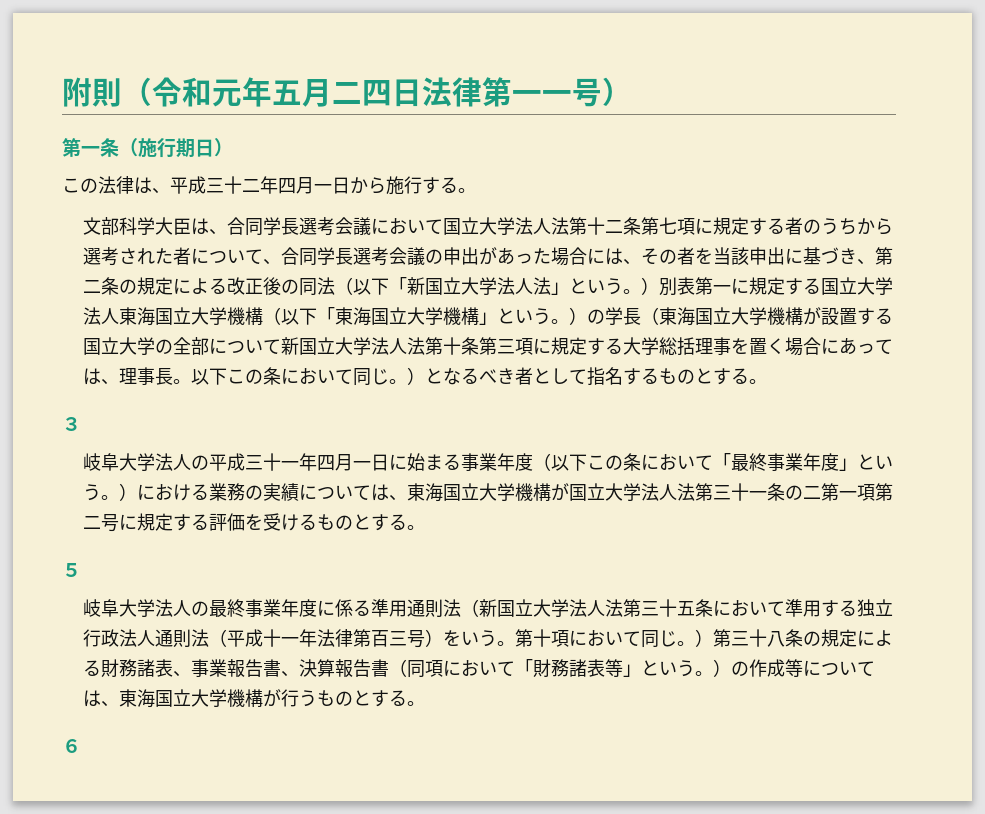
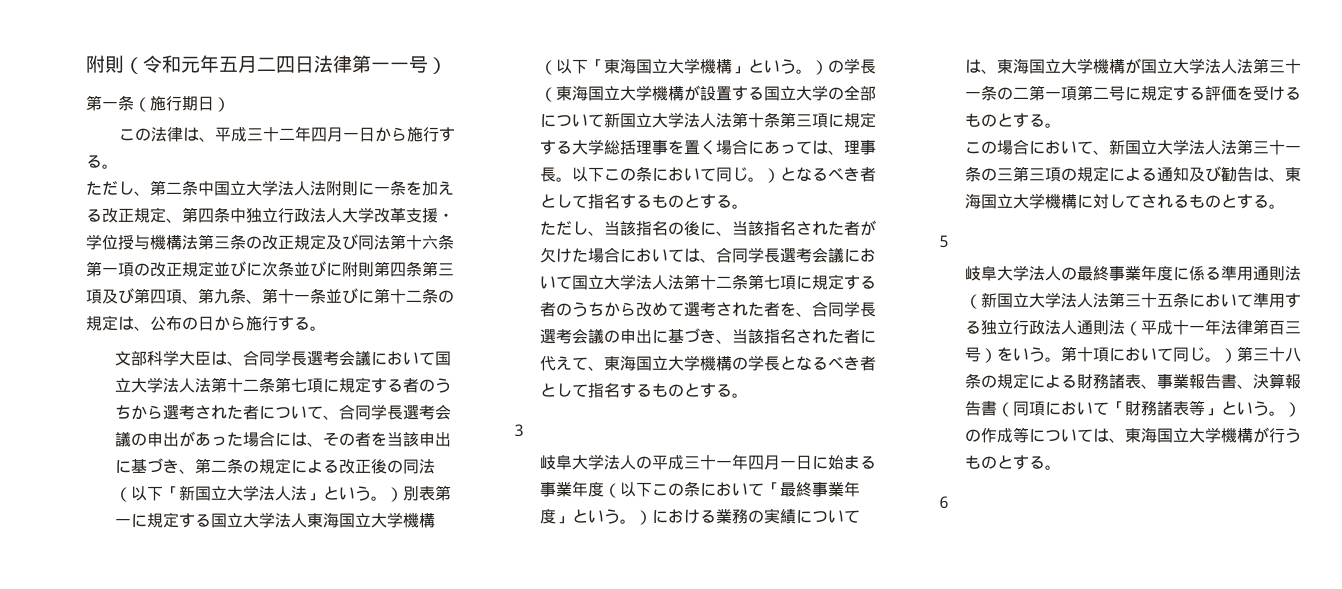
(476, 190) none -> [86,180,454,196] [86,207,454,223] [86,234,454,250] [86,261,454,277] [86,288,454,304] [86,315,326,331] // ただし、第二条中国立大学法人法附則に一条を加える改正規定、第四条中独立行政法人大学改革支援・学位授与機構法第三条の改正規定及び同法第十六条第一項の改正規定並びに次条並びに附則第四条第三項及び第四項、第九条、第十一条並びに第十二条の規定は、公布の日から施行する。
(767, 381) none -> [539,220,876,236] [539,247,876,263] [539,274,876,290] [539,301,876,317] [539,328,876,344] [539,355,876,371] [539,383,748,398] // ただし、当該指名の後に、当該指名された者が欠けた場合においては、合同学長選考会議において国立大学法人法第十二条第七項に規定する者のうちから改めて選考された者を、合同学長選考会議の申出に基づき、当該指名された者に代えて、東海国立大学機構の学長となるべき者として指名するものとする。
(425, 527) none -> [964,139,1301,155] [964,166,1301,182] [964,193,1285,209] // この場合において、新国立大学法人法第三十一条の三第三項の規定による通知及び勧告は、東海国立大学機構に対してされるものとする。

